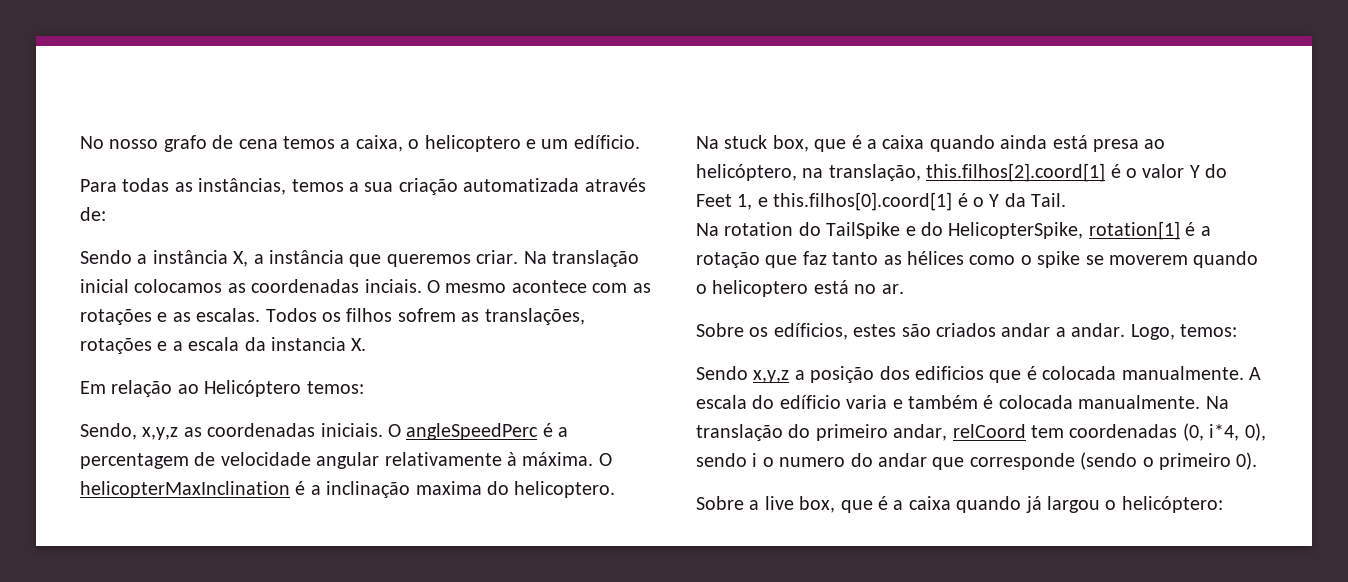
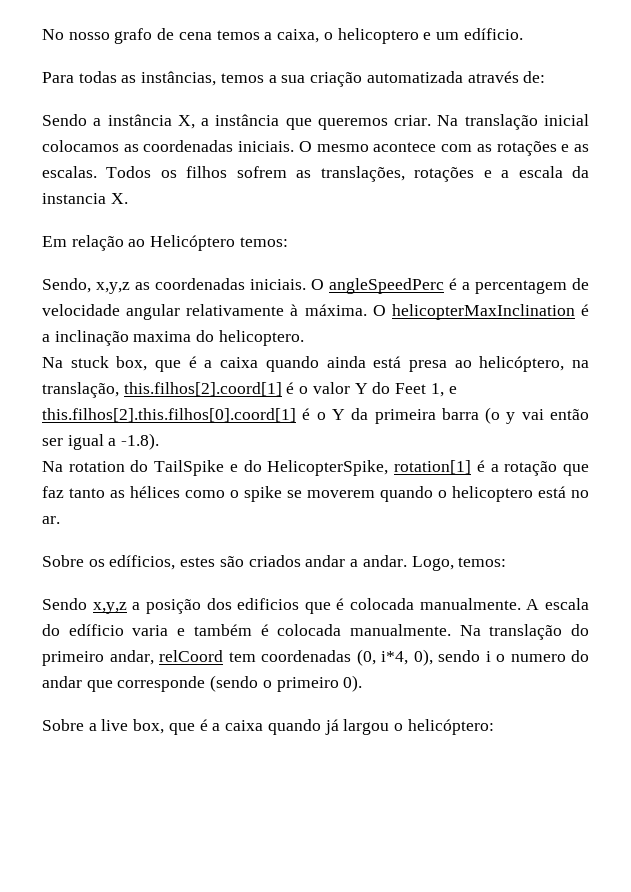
[364,279,422,293] inciais. -> [238,141,295,152] iniciais.
[773,192,953,211] this.filhos[0].coord[1] -> [42,408,296,422] this.filhos[2].this.filhos[0].coord[1]
[1031,193,1067,207] Tail. -> [374,407,590,424] [42,433,160,450] primeira barra (o y vai então ser igual a -1.8).

